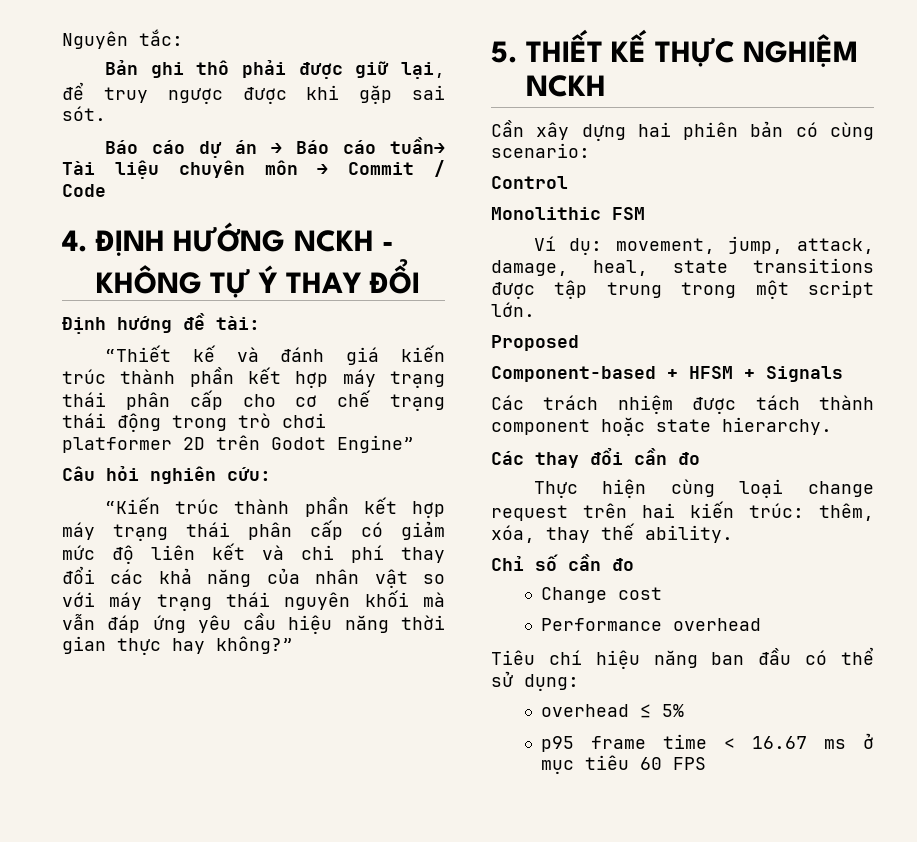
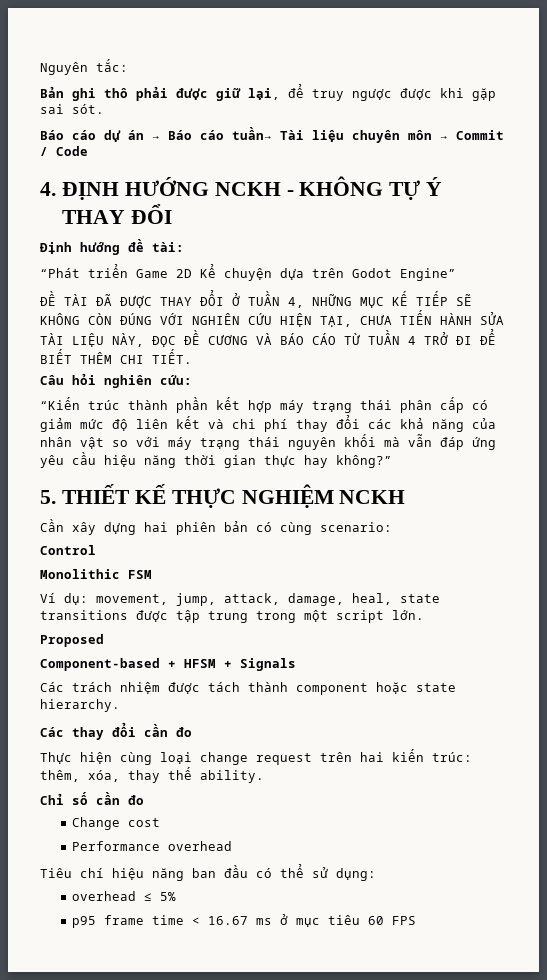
[104,345,445,365] [62,367,445,388] [62,390,445,411] [62,413,326,432] [62,435,414,453] “Thiết kế và đánh giá kiến trúc thành phần kết hợp máy trạng thái phân cấp cho cơ chế trạng thái động trong trò chơi platformer 2D trên Godot Engine” -> [40,264,456,281] [40,290,472,308] [40,310,504,327] [40,329,496,347] [40,349,192,364] “Phát triển Game 2D Kể chuyện dựa trên Godot Engine” // ĐỀ TÀI ĐÃ ĐƯỢC THAY ĐỔI Ở TUẦN 4, NHỮNG MỤC KẾ TIẾP SẼ KHÔNG CÒN ĐÚNG VỚI NGHIÊN CỨU HIỆN TẠI, CHƯA TIẾN HÀNH SỬA TÀI LIỆU NÀY, ĐỌC ĐỀ CƯƠNG VÀ BÁO CÁO TỪ TUẦN 4 TRỞ ĐI ĐỂ BIẾT THÊM CHI TIẾT.

